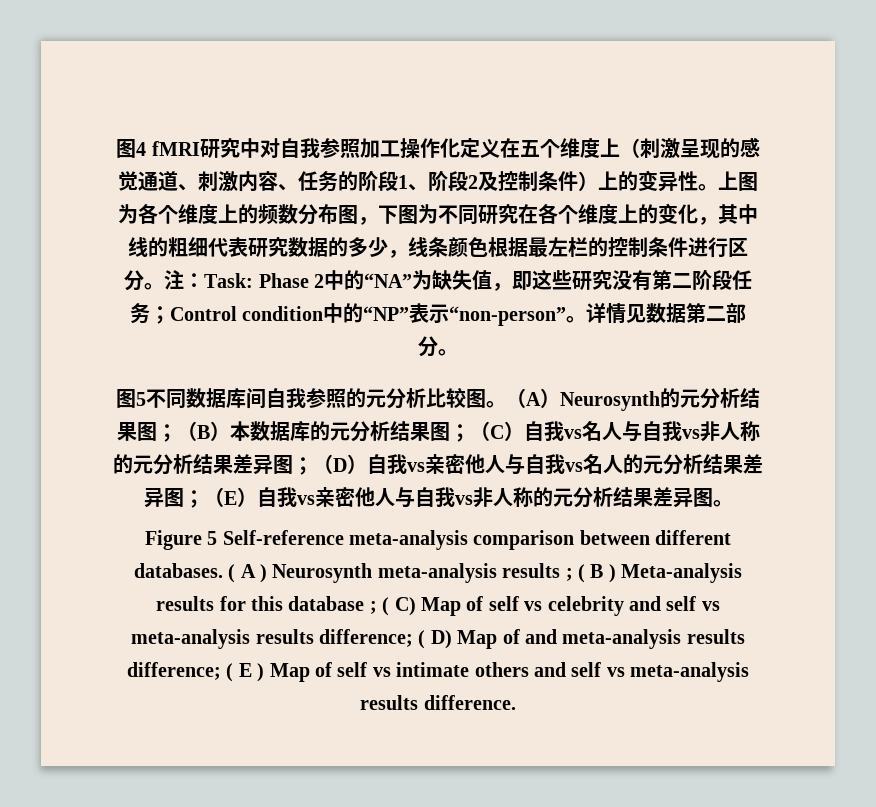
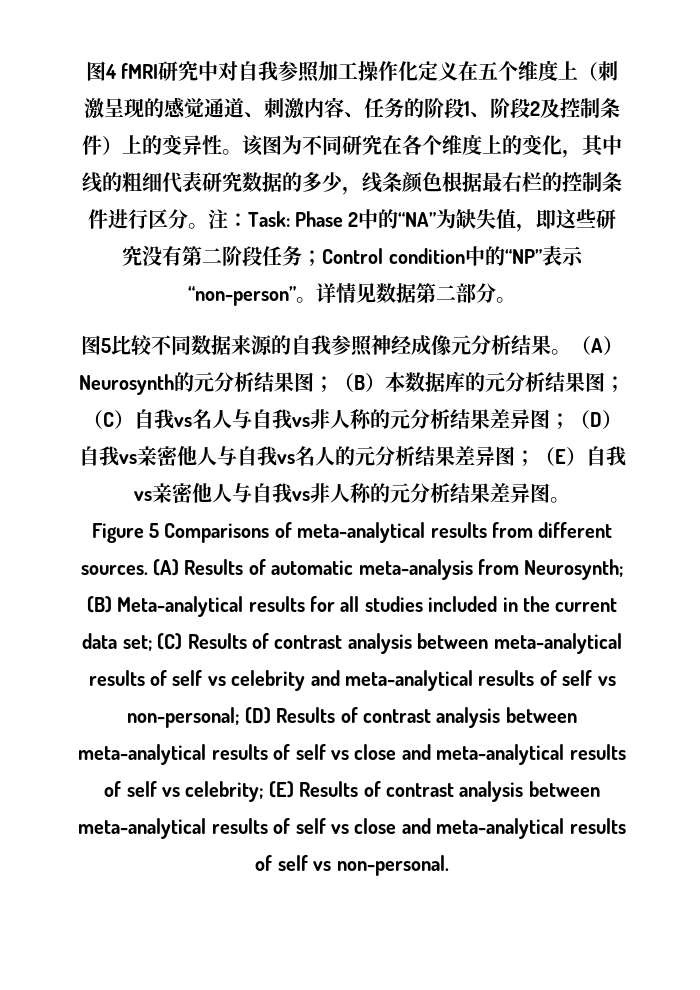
[718,171,758,191] [118,203,398,225] 上图为各个维度上的频数分布图，下 -> [242,135,264,156] 该
[548,237,568,257] 左 -> [502,172,522,192] 右
(146, 399) none -> [111,335,153,355] 比较
[226,387,486,409] 库间自我参照的元分析比较图 -> [231,335,551,357] 来源的自我参照神经成像元分析结果
[222,530,732,550] [133,563,743,583] [156,596,461,616] Self-reference meta-analysis comparison between different databases. ( A ) Neurosynth meta-analysis results ; ( B ) Meta-analysis results for this database ; ( C) Map -> [164,522,613,543] [80,559,624,580] [86,596,618,617] [82,633,622,654] [88,670,145,686] Comparisons of meta-analytical results from different sources. (A) Results of automatic meta-analysis from Neurosynth; (B) Meta-analytical results for all studies included in the current data set; (C) Results of contrast analysis between meta-analytical results
[666,596,720,611] [131,629,745,649] [126,662,750,682] [360,695,516,710] self vs meta-analysis results difference; ( D) Map of and meta-analysis results difference; ( E ) Map of self vs intimate others and self vs meta-analysis results difference. -> [344,670,616,691] [127,707,577,728] [78,744,626,765] [104,781,600,802] [78,818,626,839] [255,855,449,876] meta-analytical results of self vs non-personal; (D) Results of contrast analysis between meta-analytical results of self vs close and meta-analytical results of self vs celebrity; (E) Results of contrast analysis between meta-analytical results of self vs close and meta-analytical results of self vs non-personal.

